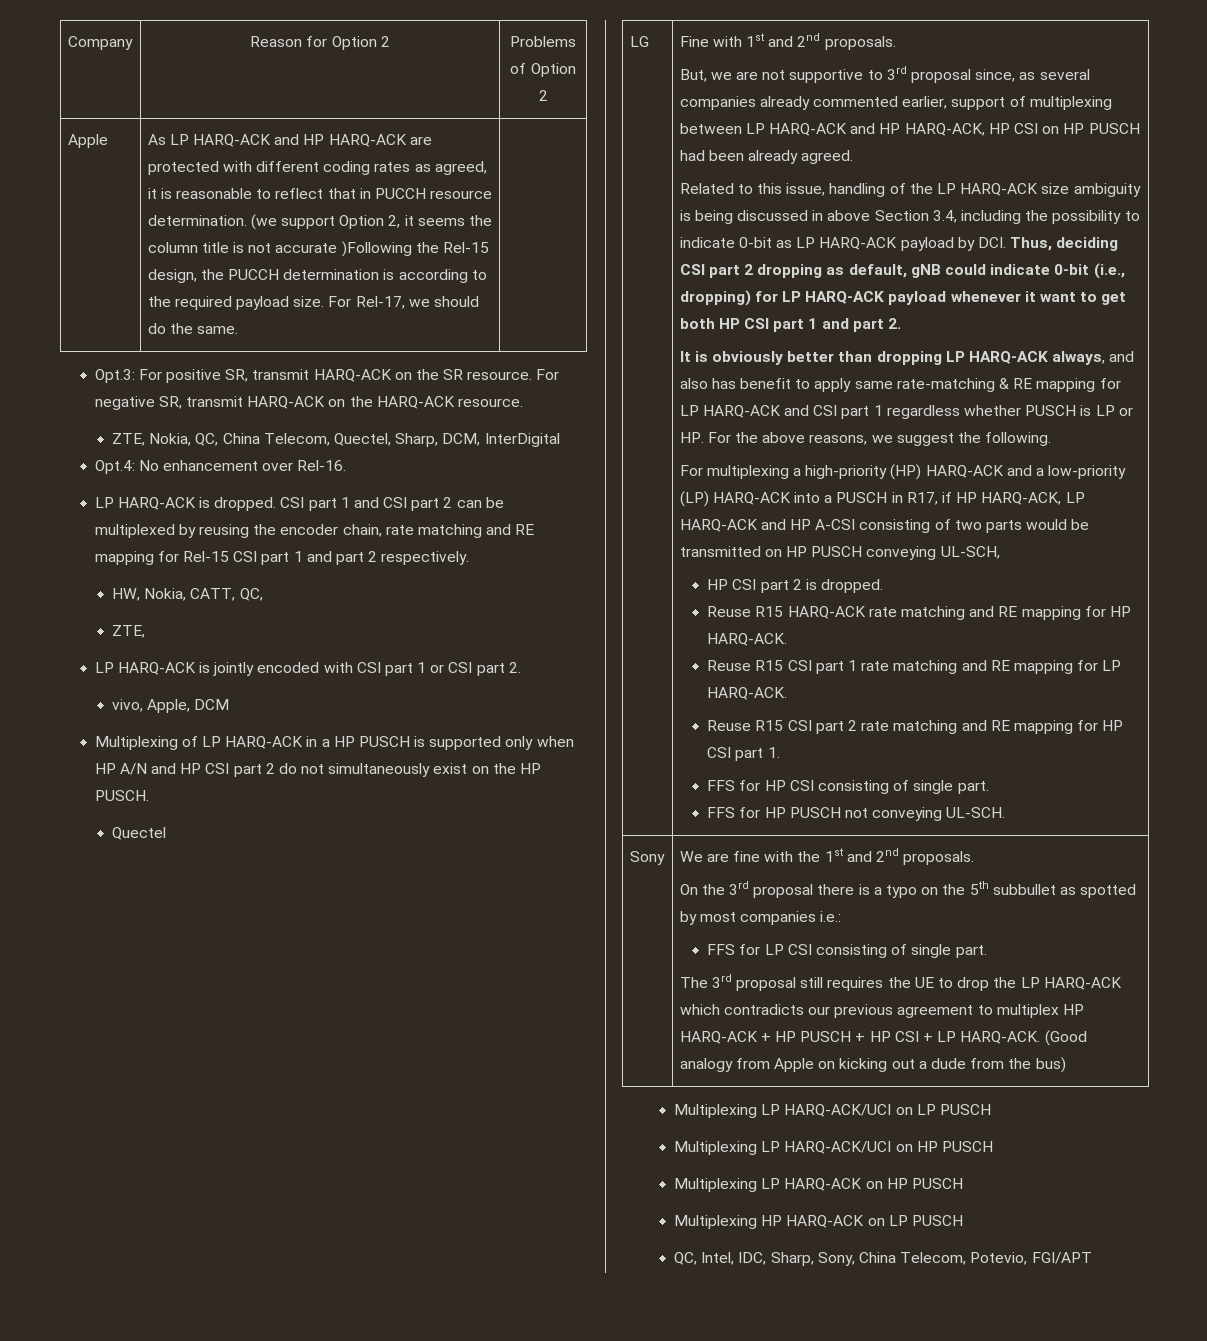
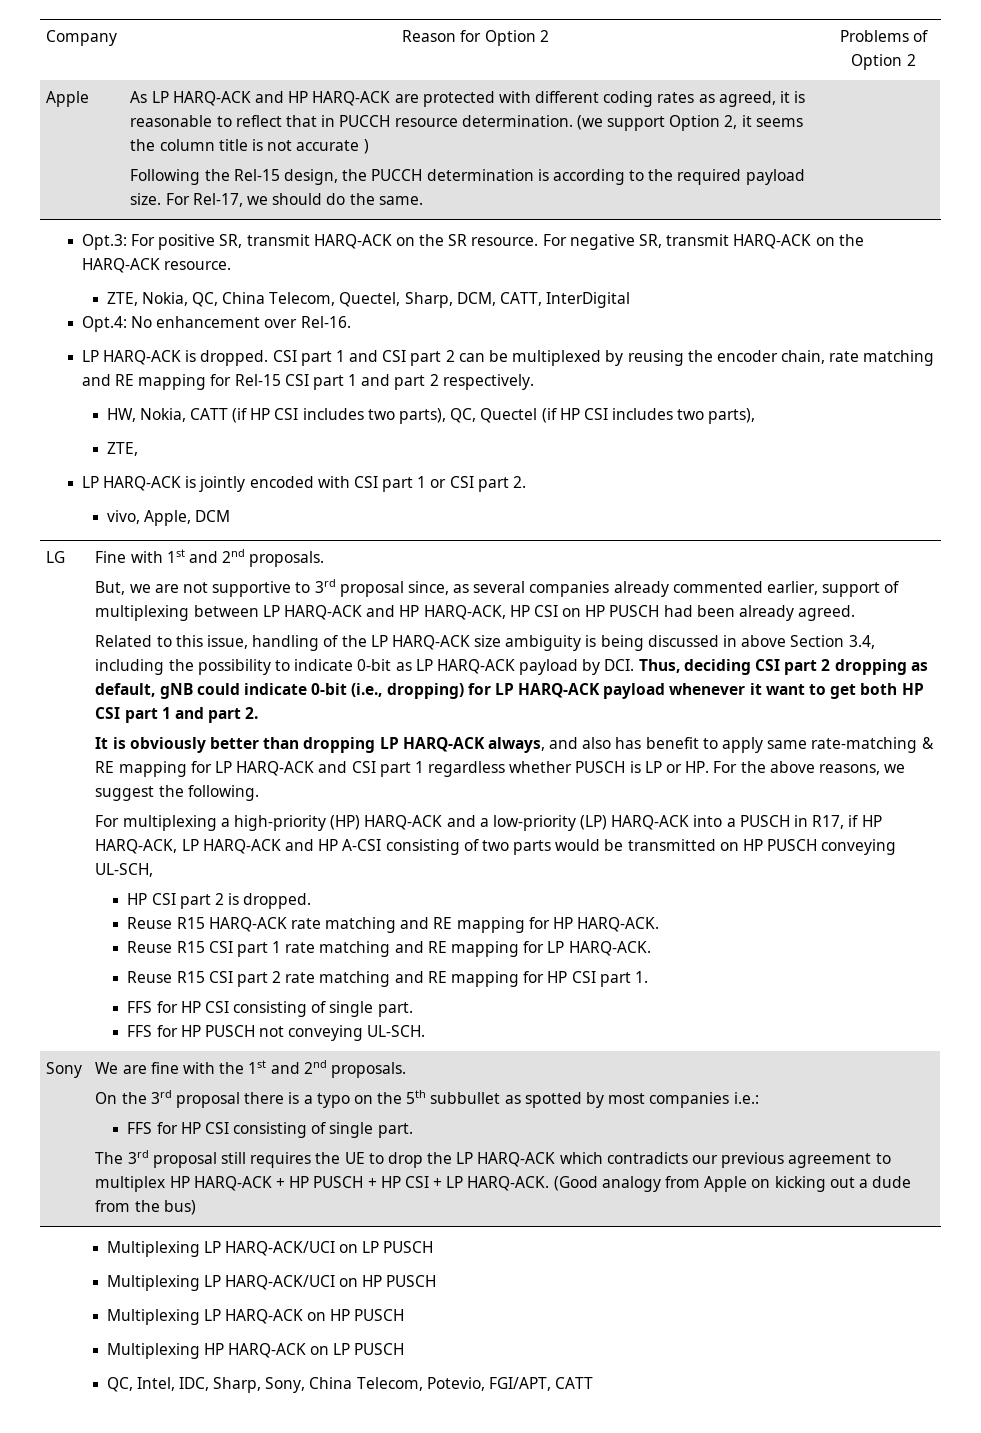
[341,241,412,257] )Following -> [363,139,369,154] [130,169,201,185] ) // Following
(481, 439) none -> [499,292,542,306] CATT,
[190,588,263,601] CATT, QC, -> [189,408,756,424] CATT (if HP CSI includes two parts), QC, Quectel (if HP CSI includes two parts),
[94,736,574,750] [94,763,541,777] [94,790,149,801] [112,827,167,840] // Multiplexing of LP HARQ-ACK in a HP PUSCH is supported only when HP A/N and HP CSI part 2 do not simultaneously exist on the HP PUSCH. // Quectel -> (230, 516) none
[764,944,784,955] LP -> [180,1122,201,1134] HP
[1031,1252,1092,1264] FGI/APT -> [488,1377,594,1391] FGI/APT, CATT

